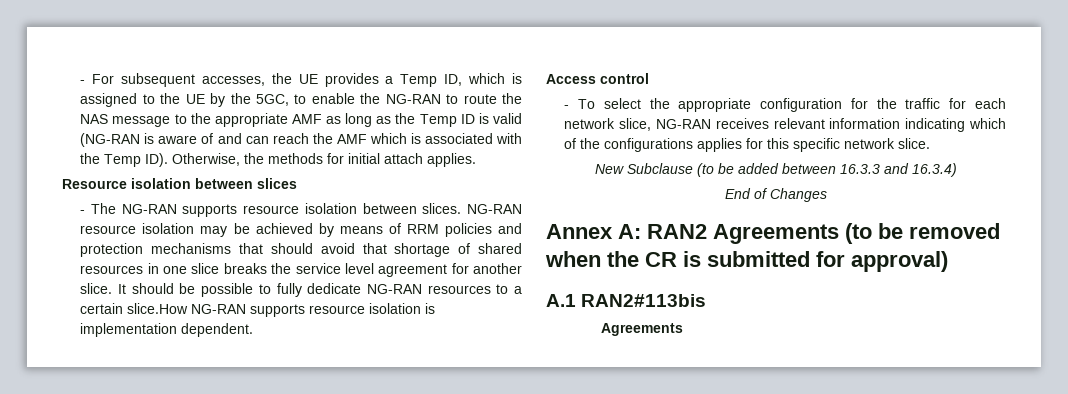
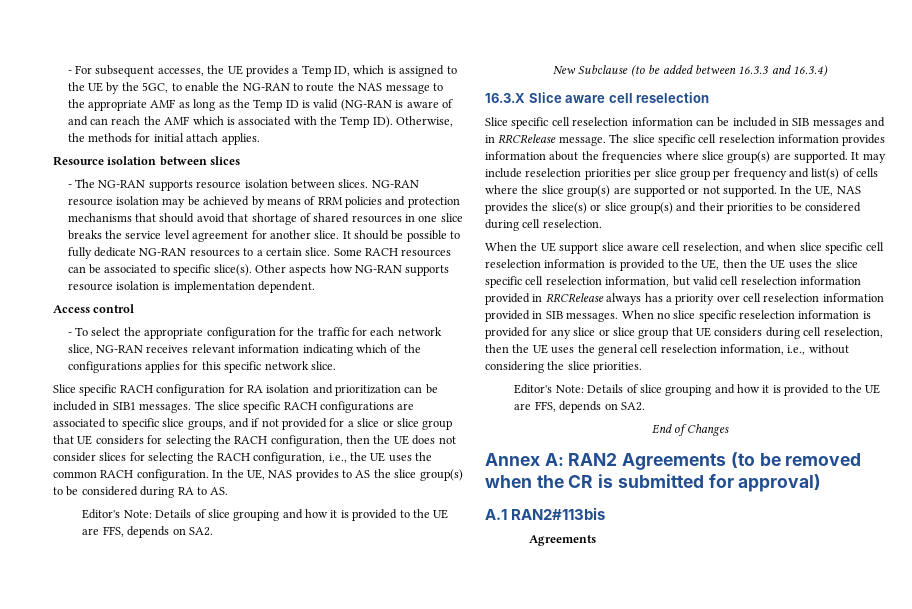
[127,303,189,314] slice.How -> [305,247,452,257] [67,264,353,276] slice. Some RACH resources can be associated to specific slice(s). Other aspects how
(931, 143) none -> [53,384,438,396] [53,401,415,413] [53,418,453,430] [53,435,456,447] [53,452,433,464] [53,469,463,481] [53,486,229,498] [82,509,449,521] [82,526,213,538] // Slice specific RACH configuration for RA isolation and prioritization can be included in SIB1 messages. The slice specific RACH configurations are associated to specific slice groups, and if not provided for a slice or slice group that UE considers for selecting the RACH configuration, then the UE does not consider slices for selecting the RACH configuration, i.e., the UE uses the common RACH configuration. In the UE, NAS provides to AS the slice group(s) to be considered during RA to AS. // Editor's Note: Details of slice grouping and how it is provided to the UE are FFS, depends on SA2.
(957, 170) none -> [485,92,710,103] [485,117,886,129] [485,134,886,146] [485,151,886,163] [485,168,879,180] [485,185,861,197] [485,202,862,214] [485,219,602,231] [485,242,884,254] [485,259,858,271] [485,276,861,288] [485,293,884,305] [485,310,871,322] [485,327,883,339] [485,344,849,356] [485,361,643,373] [514,384,881,396] [514,401,645,413] // 16.3.X Slice aware cell reselection // Slice specific cell reselection information can be included in SIB messages and in RRCRelease message. The slice specific cell reselection information provides information about the frequencies where slice group(s) are supported. It may include reselection priorities per slice group per frequency and list(s) of cells where the slice group(s) are supported or not supported. In the UE, NAS provides the slice(s) or slice group(s) and their priorities to be considered during cell reselection. // When the UE support slice aware cell reselection, and when slice specific cell reselection information is provided to the UE, then the UE uses the slice specific cell reselection information, but valid cell reselection information provided in RRCRelease always has a priority over cell reselection information provided in SIB messages. When no slice specific reselection information is provided for any slice or slice group that UE considers during cell reselection, then the UE uses the general cell reselection information, i.e., without considering the slice priorities. // Editor's Note: Details of slice grouping and how it is provided to the UE are FFS, depends on SA2.

